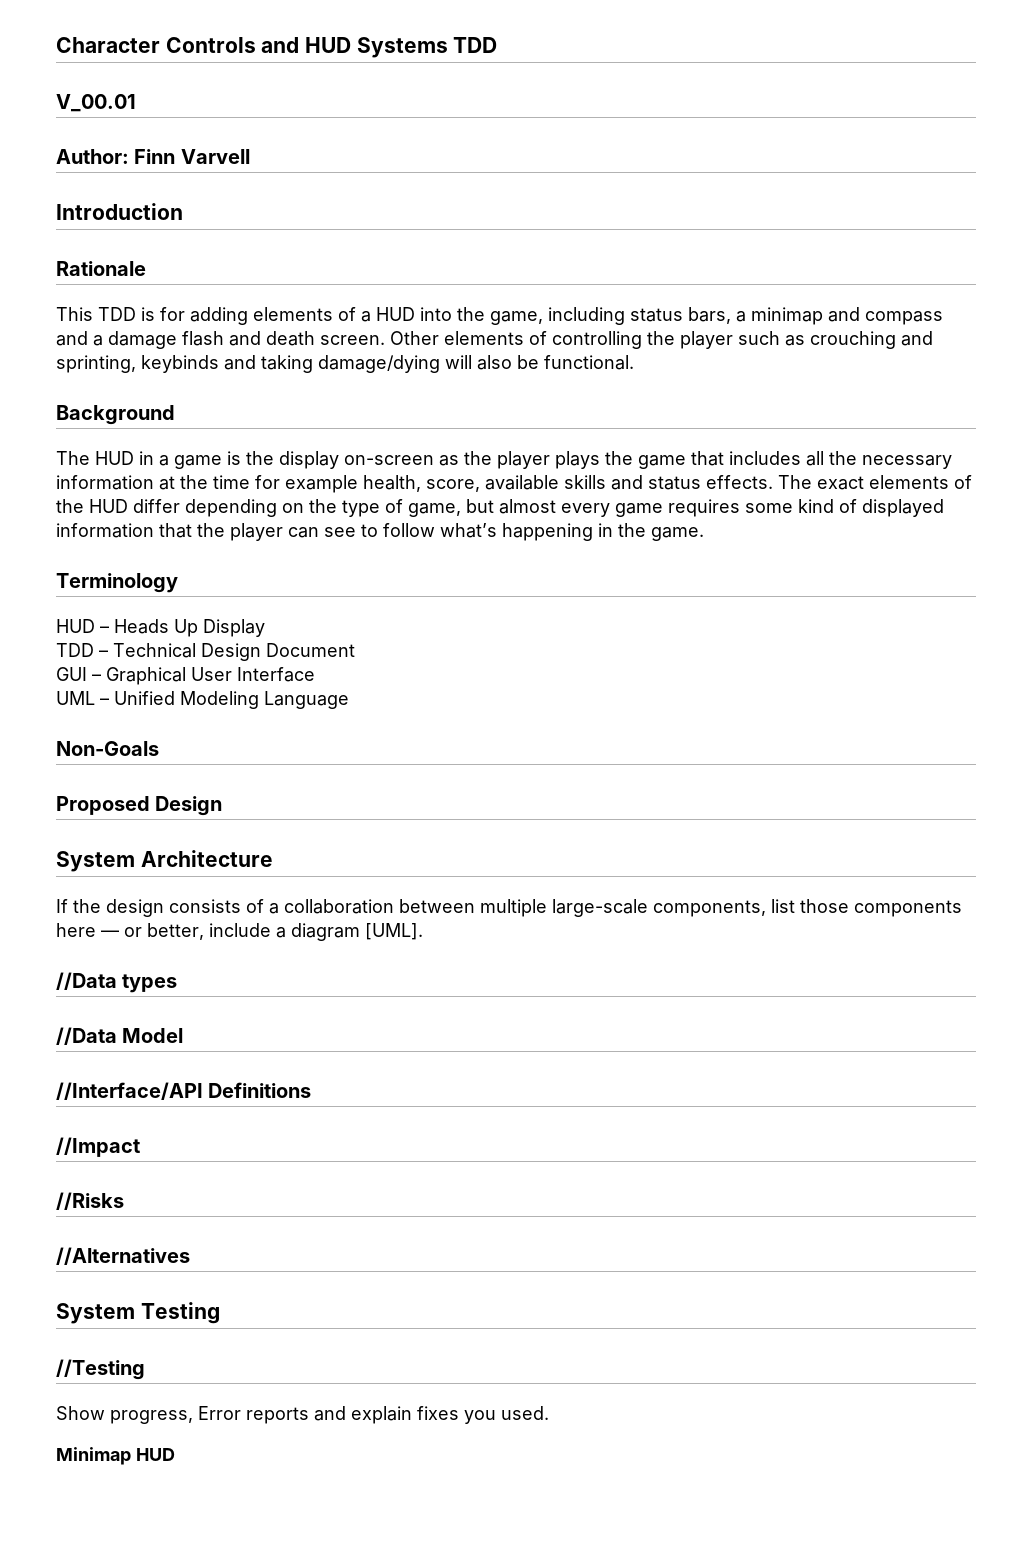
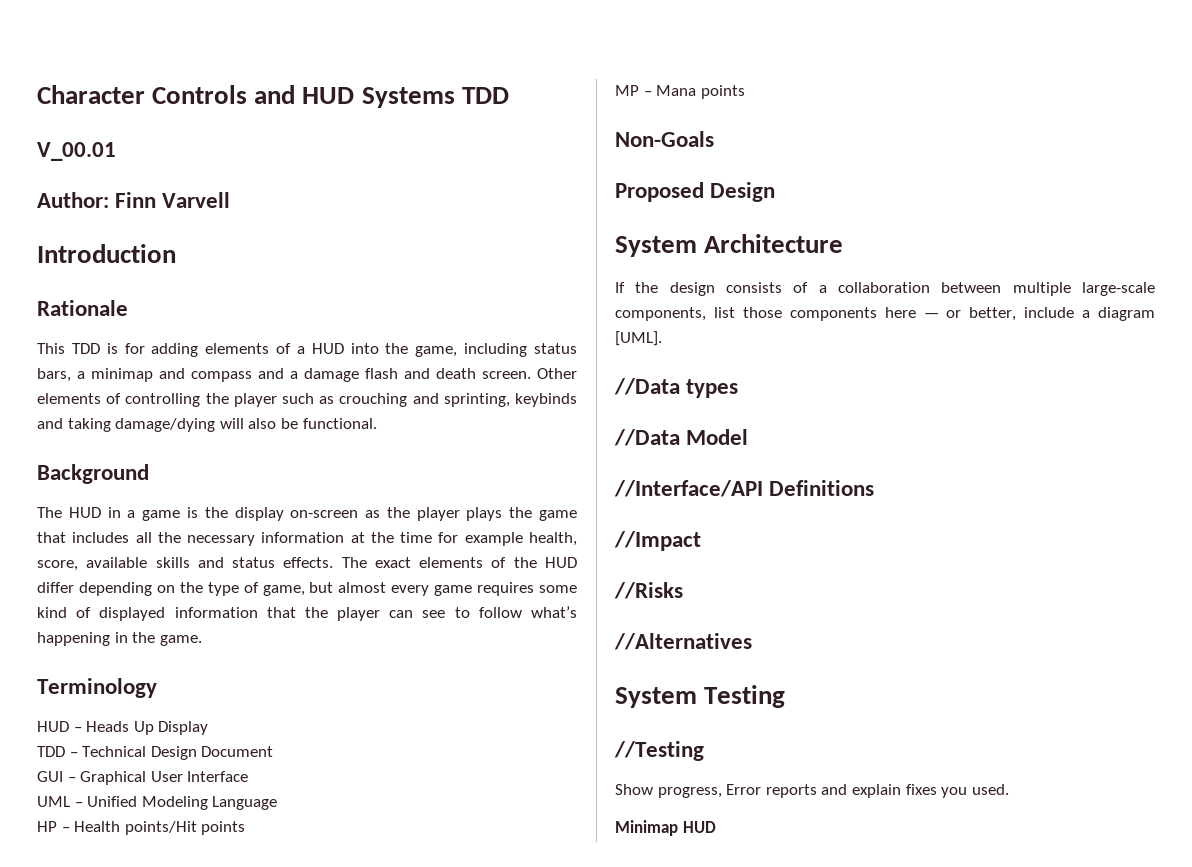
(349, 700) none -> [37,821,246,835] [615,85,745,99] // HP – Health points/Hit points // MP – Mana points

